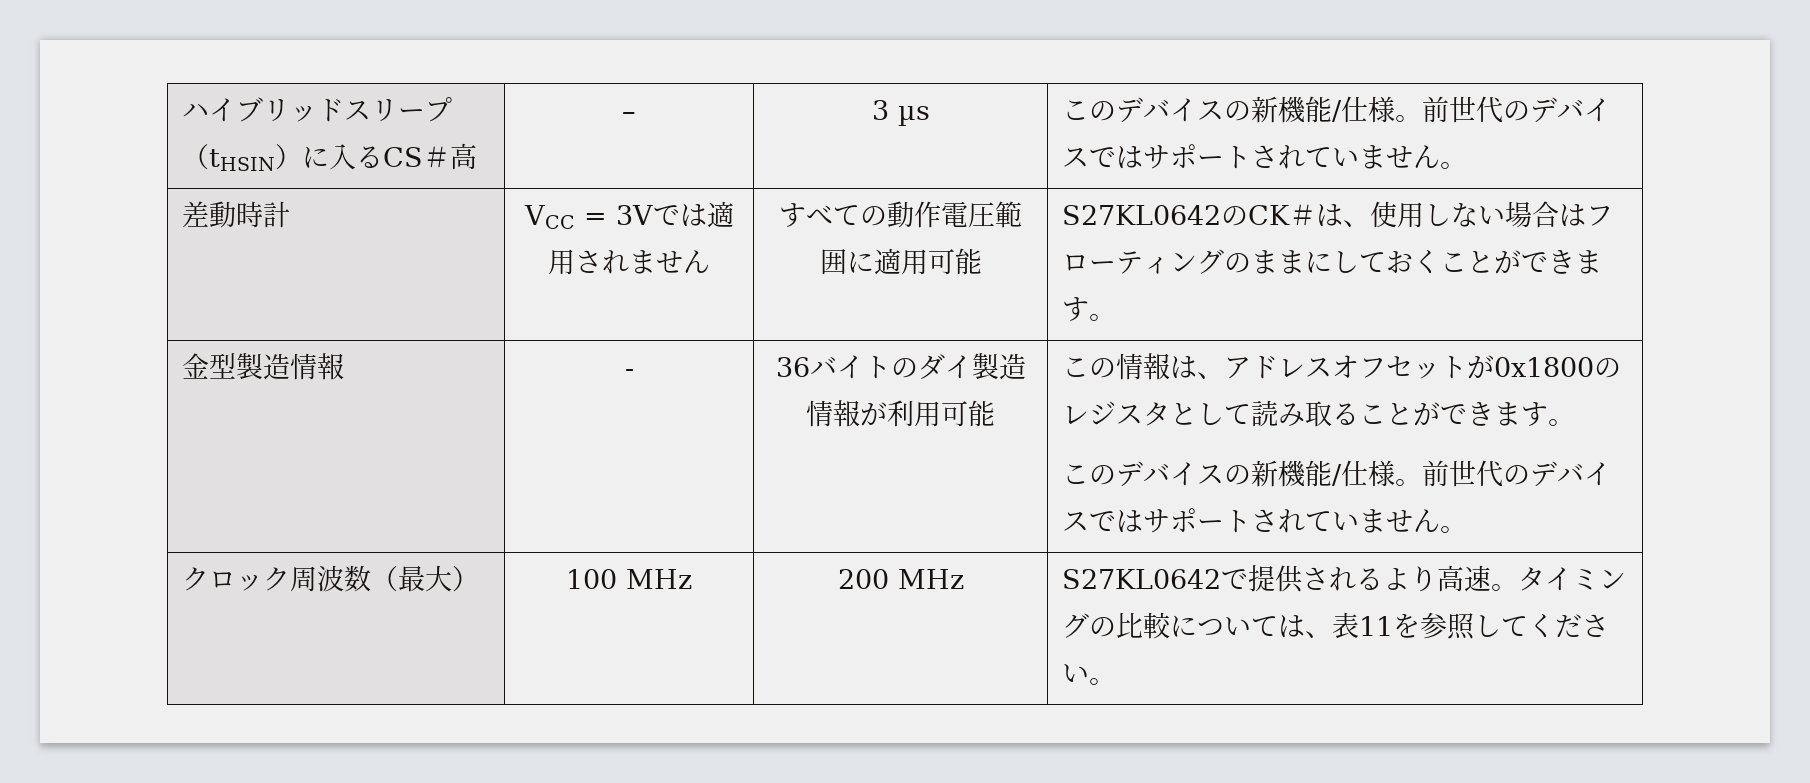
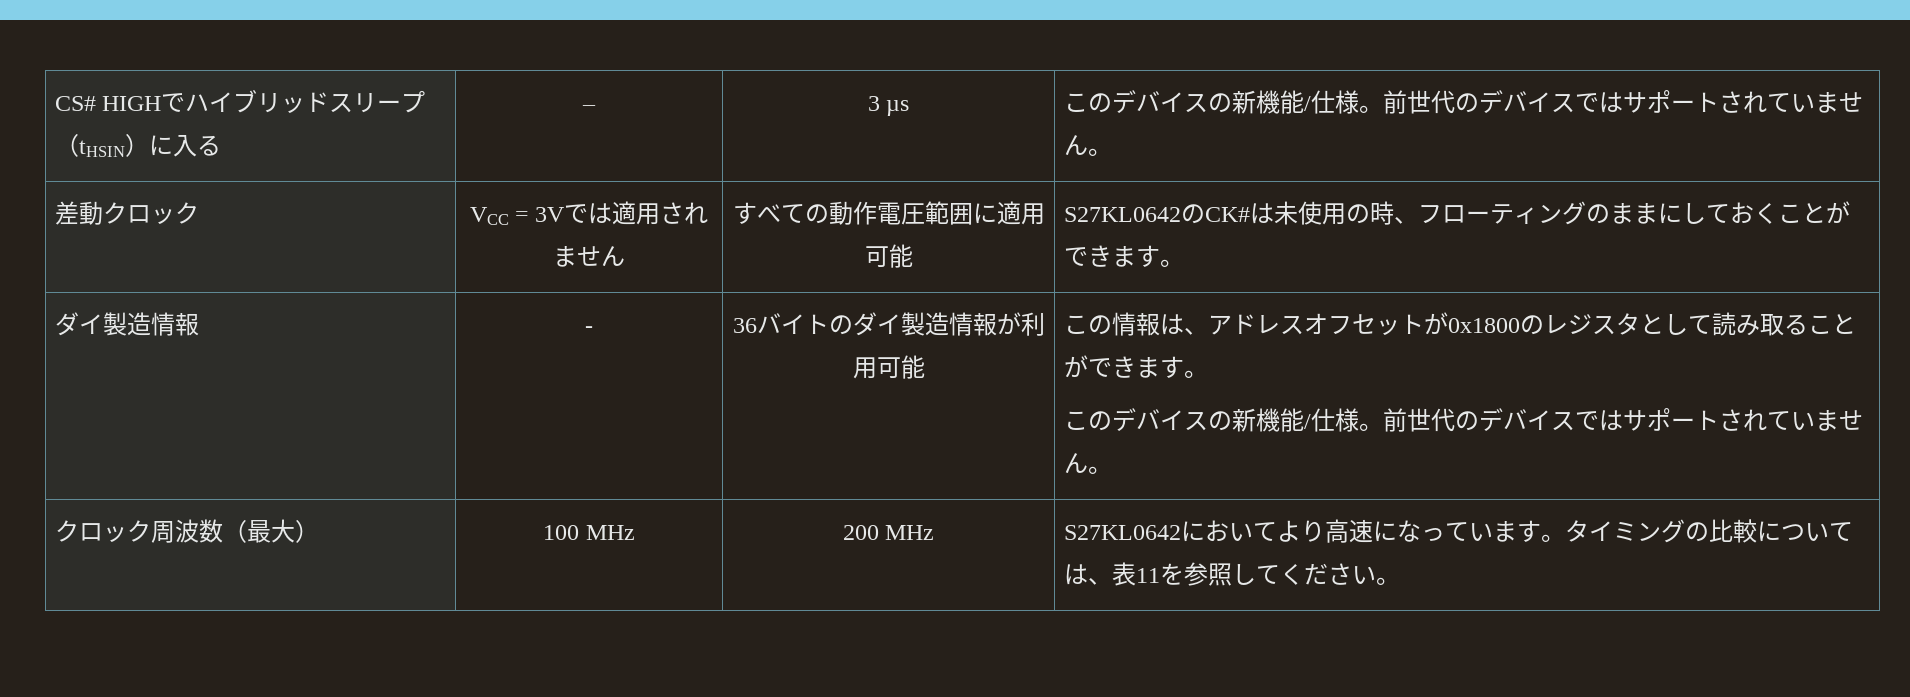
(181, 112) none -> [54,93,186,112] CS# HIGHで
[382,143,477,170] CS＃高 -> (221, 145) none
[235,201,290,228] 時計 -> [102,202,199,224] クロック
[1247,201,1586,228] CK＃は、使用しない場合は -> [1204,201,1418,225] CK#は未使用の時、
[181,353,236,379] 金型 -> [54,312,103,336] ダイ
[1220,565,1491,593] で提供されるより高速 -> [1180,519,1541,543] においてより高速になっています

